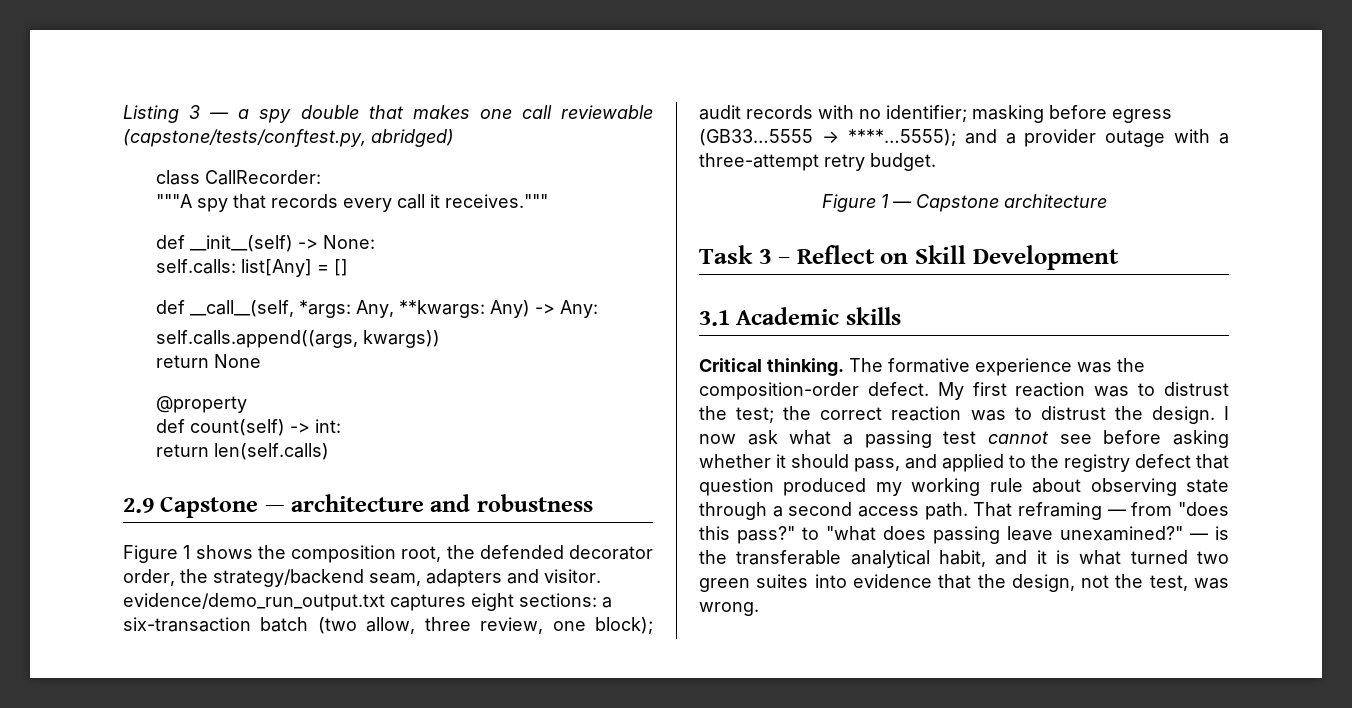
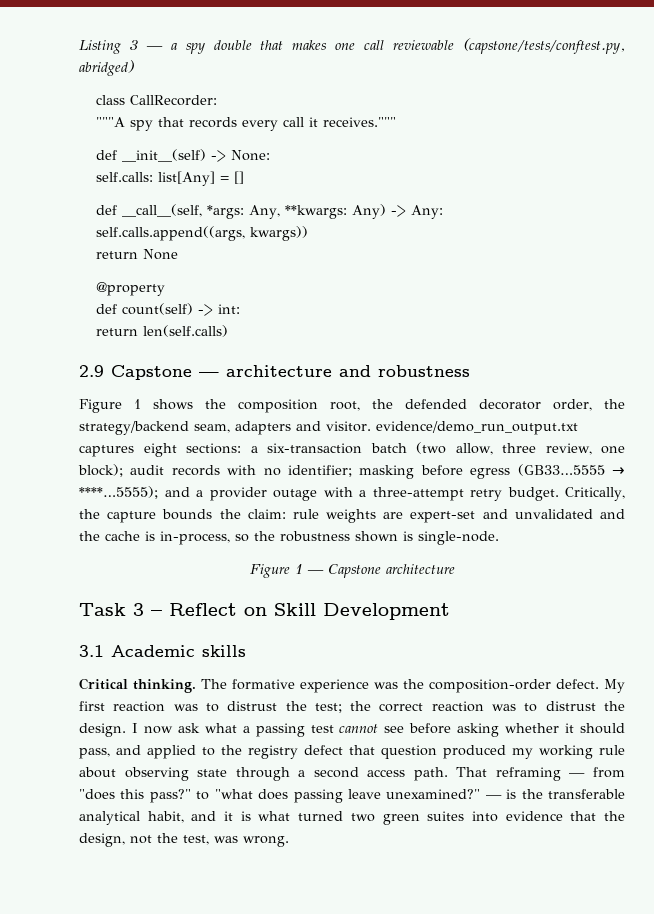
(936, 162) none -> [565,487,626,501] [79,509,625,523] [79,531,499,545] Critically, the capture bounds the claim: rule weights are expert-set and unvalidated and the cache is in-process, so the robustness shown is single-node.

